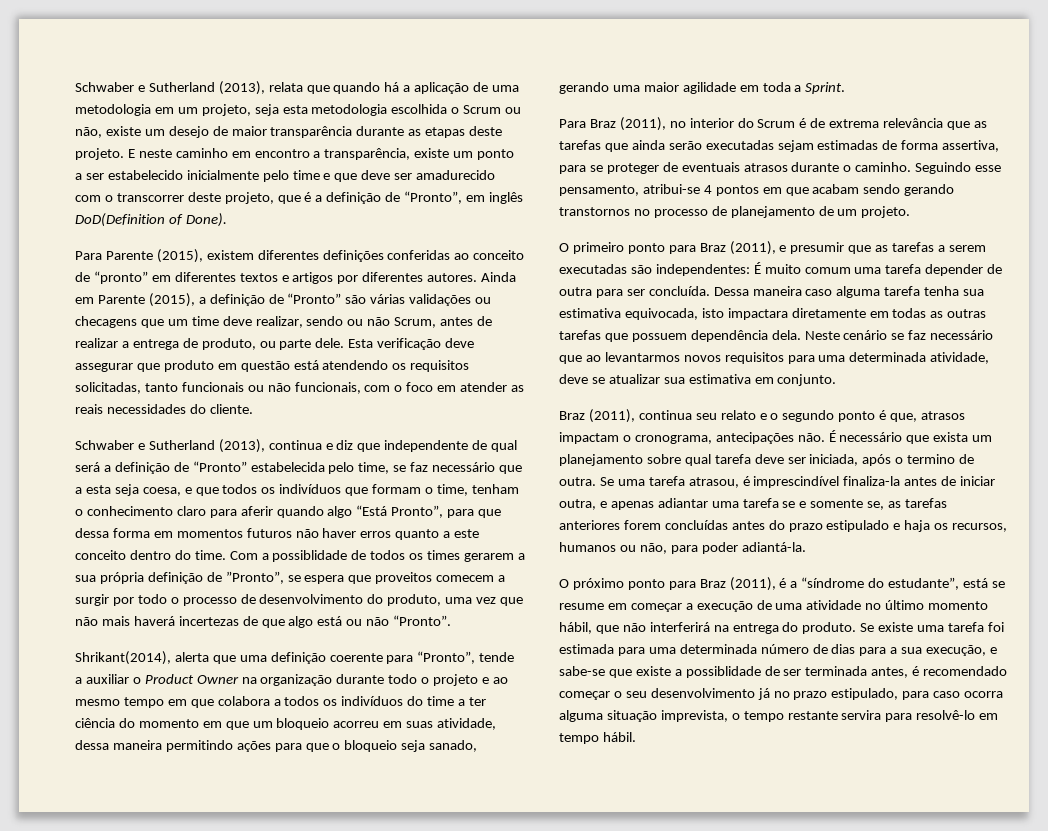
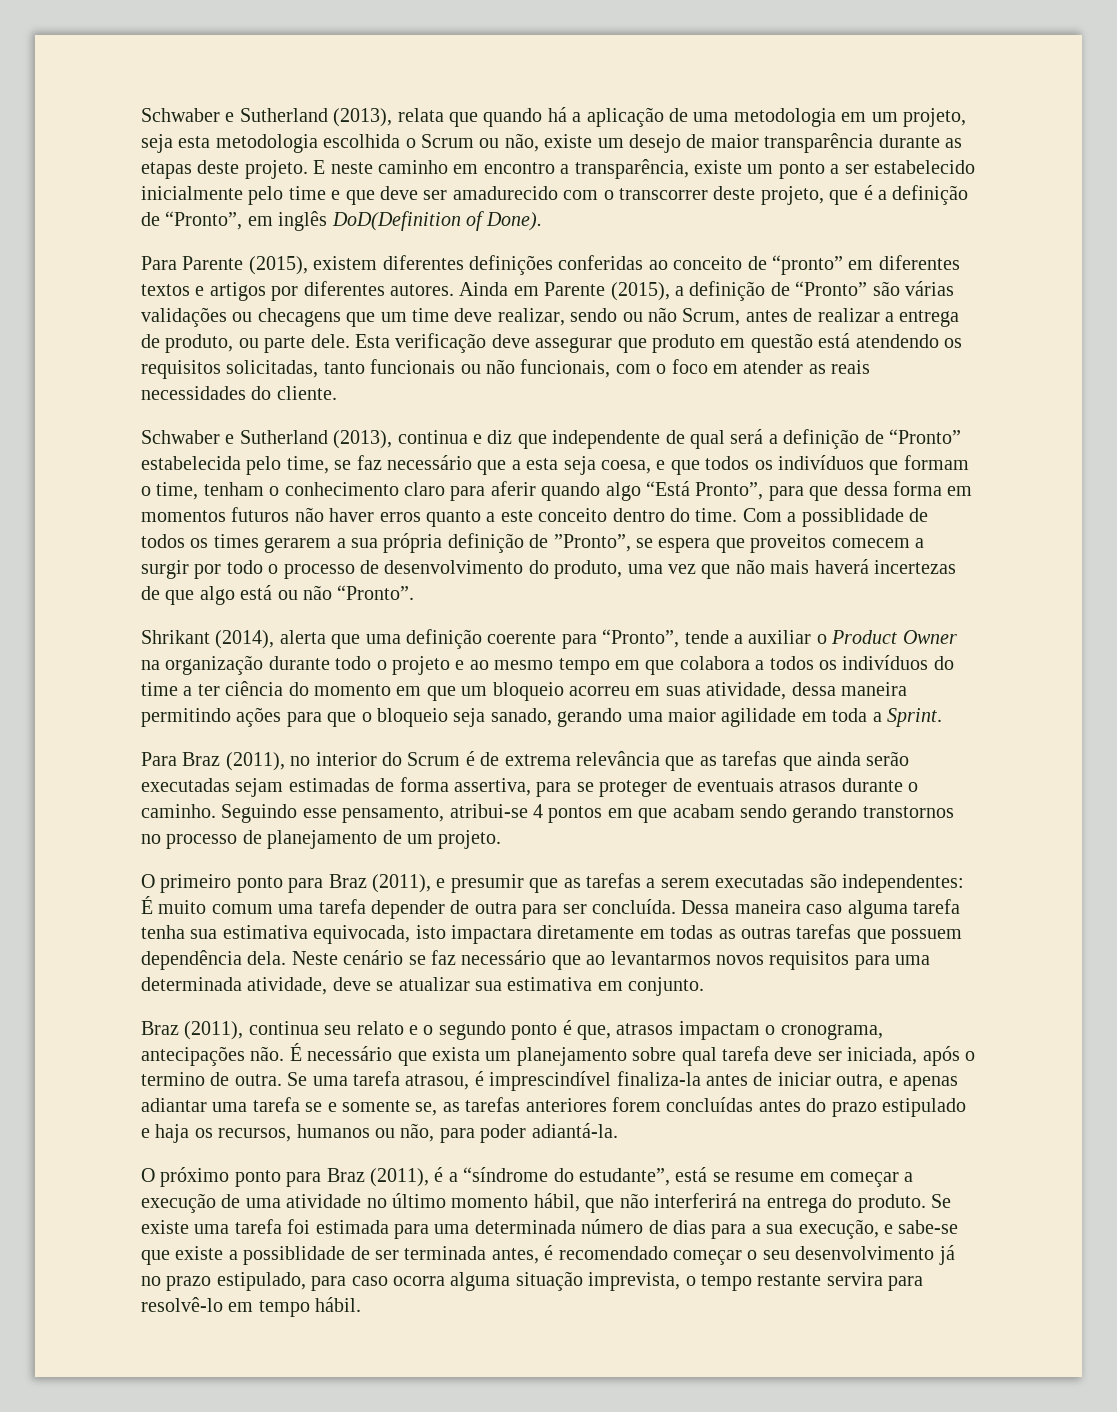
[75,651,171,665] Shrikant(2014), -> [141,630,275,649] Shrikant (2014),

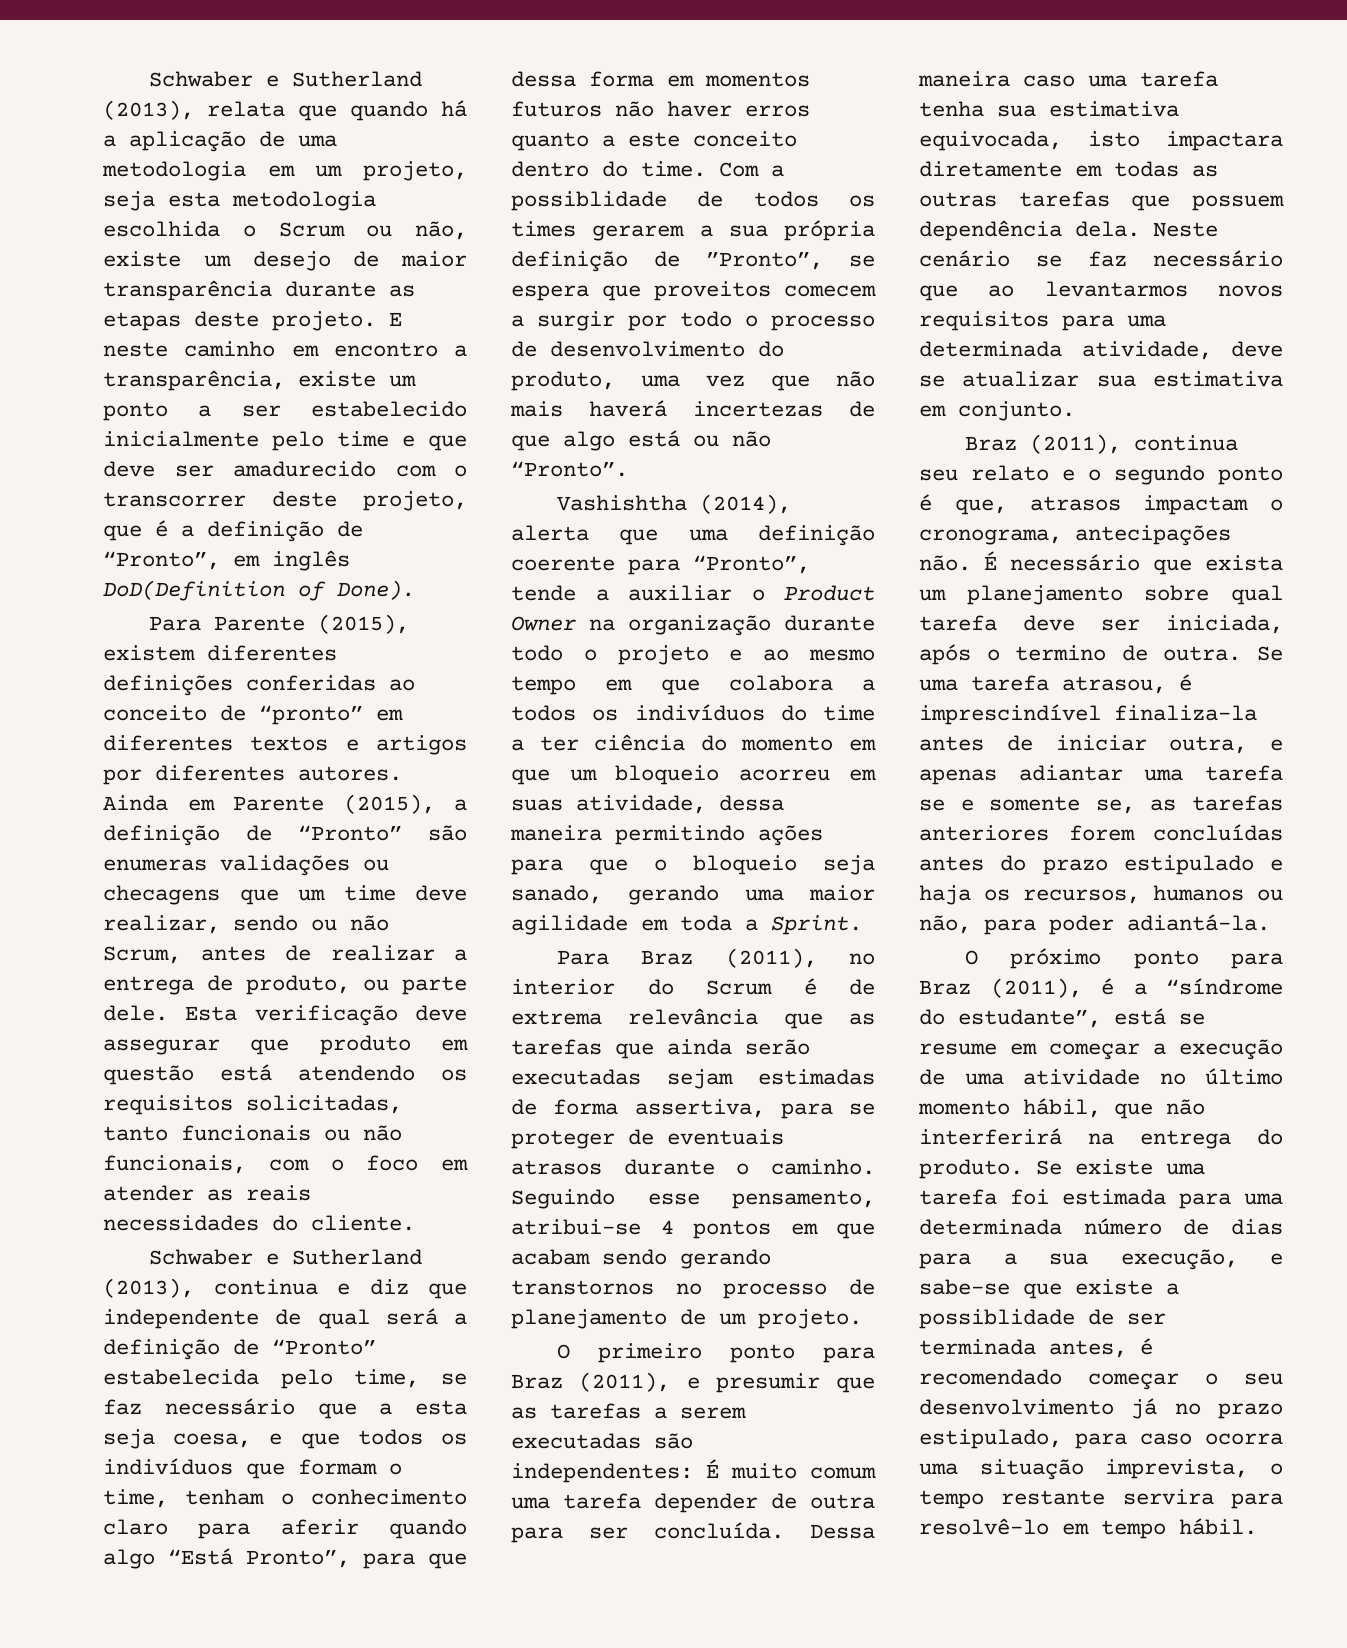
[904,281,954,296] várias -> [103,859,207,871] enumeras
[141,630,210,644] Shrikant -> [556,495,687,511] Vashishtha
[847,900,908,919] alguma -> [1088,75,1127,87] uma
[450,1272,511,1291] alguma -> [919,1463,958,1475] uma

